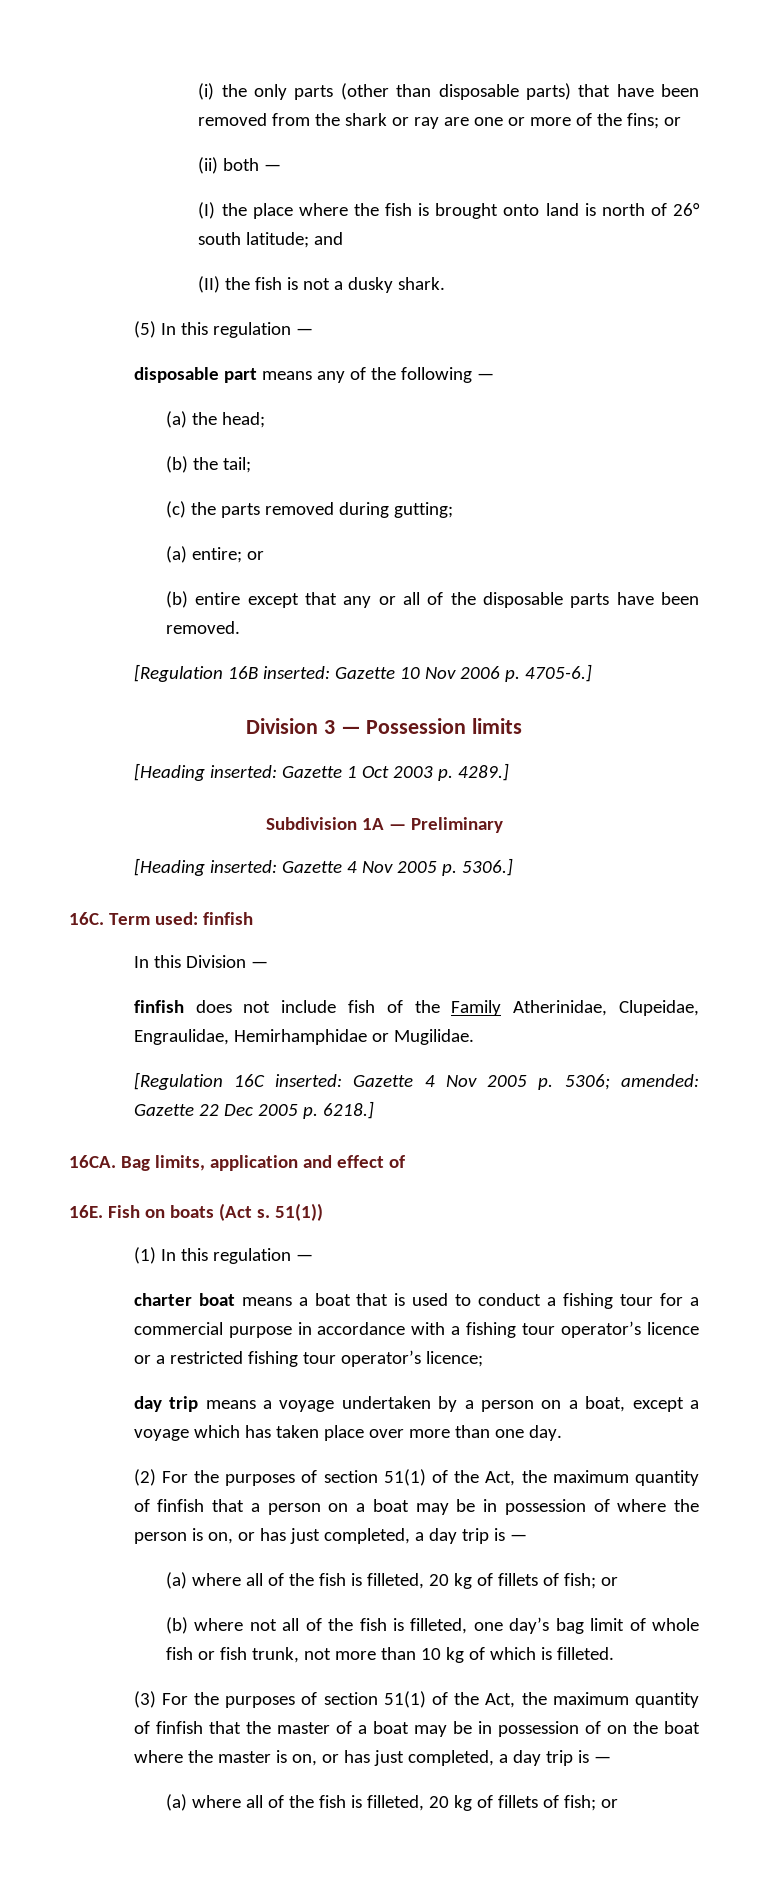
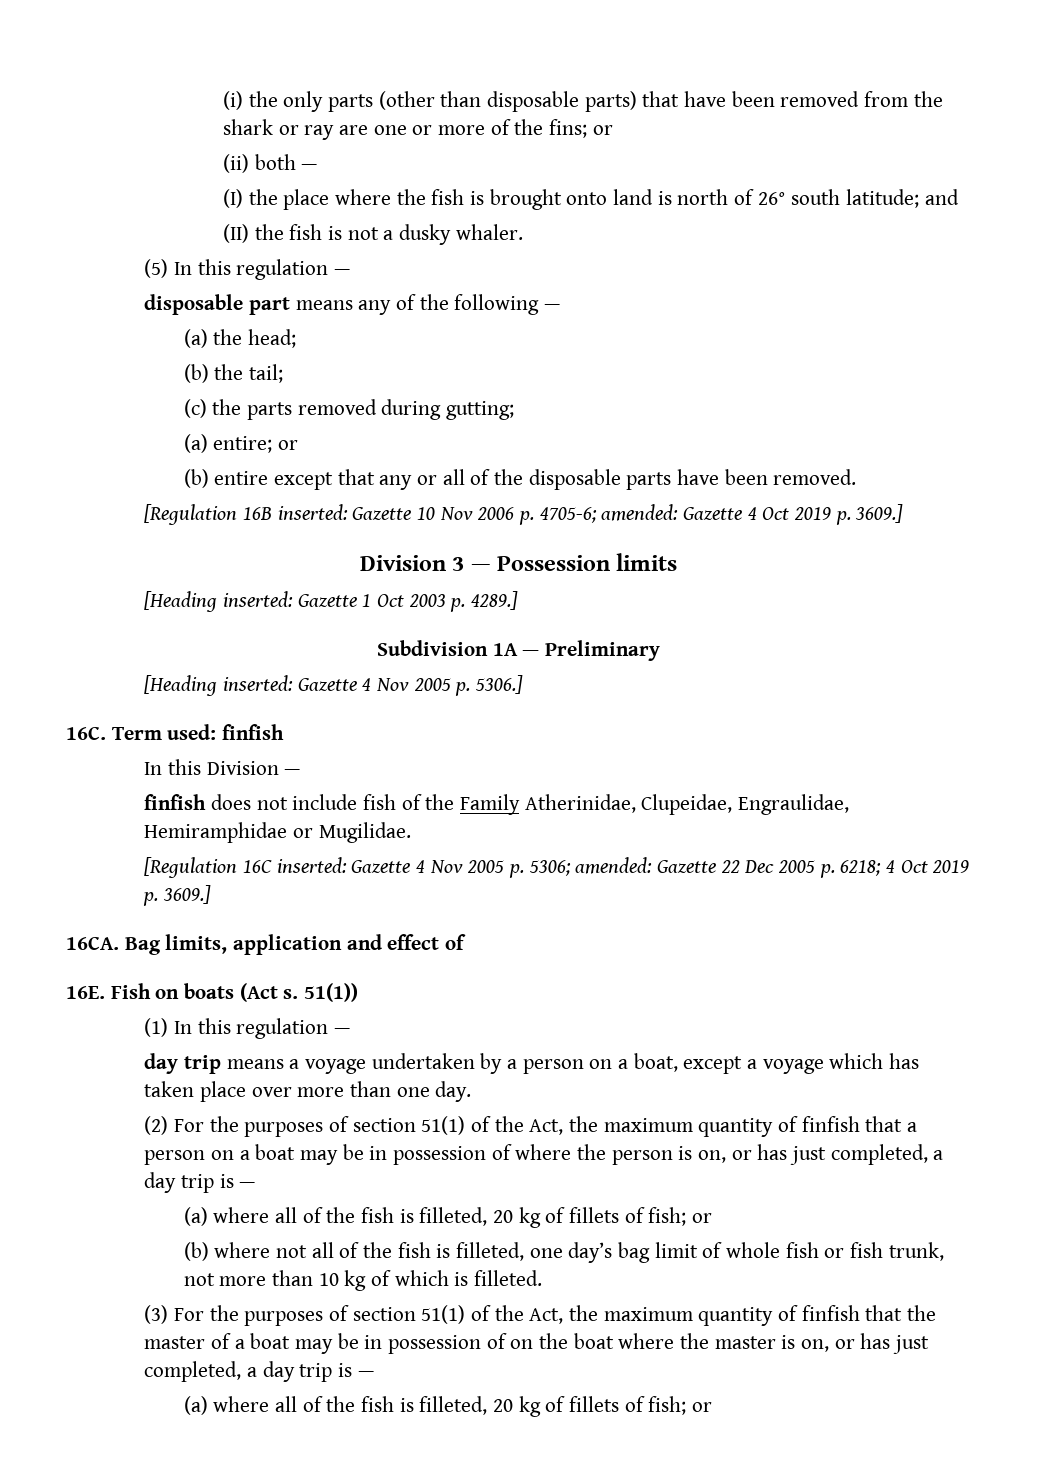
[398,277,446,290] shark. -> [455,224,523,240] whaler.
[524,664,592,682] 4705-6.] -> [539,504,904,525] 4705-6; amended: Gazette 4 Oct 2019 p. 3609.]
[233,1029,367,1045] Hemirhamphidae -> [144,822,288,843] Hemiramphidae
[322,1101,374,1119] 6218.] -> [840,860,970,876] [143,885,212,906] 6218; 4 Oct 2019 p. 3609.]
[133,1293,700,1309] [133,1321,699,1338] [133,1350,483,1367] // charter boat means a boat that is used to conduct a fishing tour for a commercial purpose in accordance with a fishing tour operator’s licence or a restricted fishing tour operator’s licence; -> (351, 1031) none

